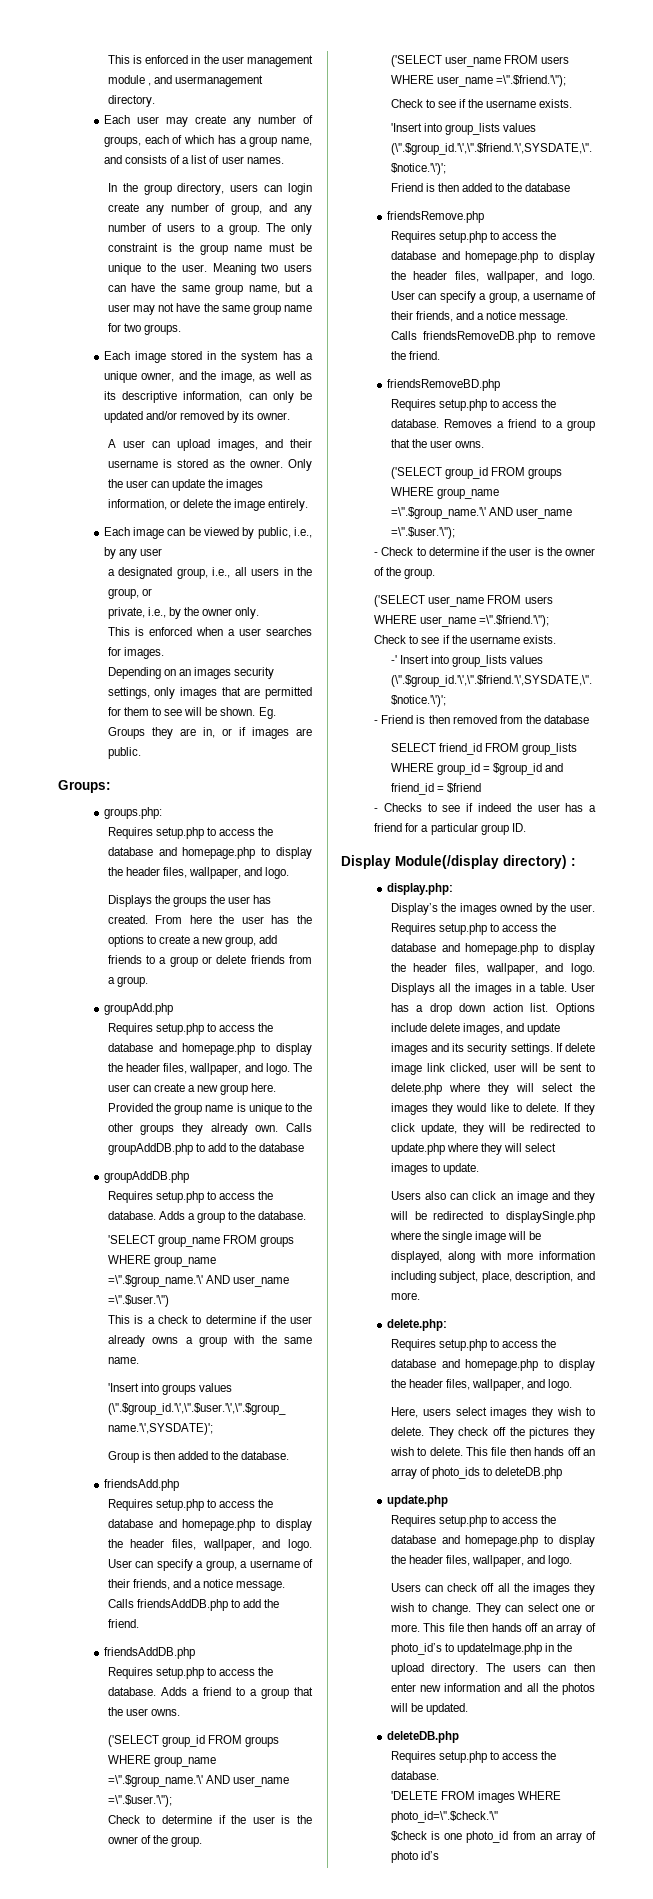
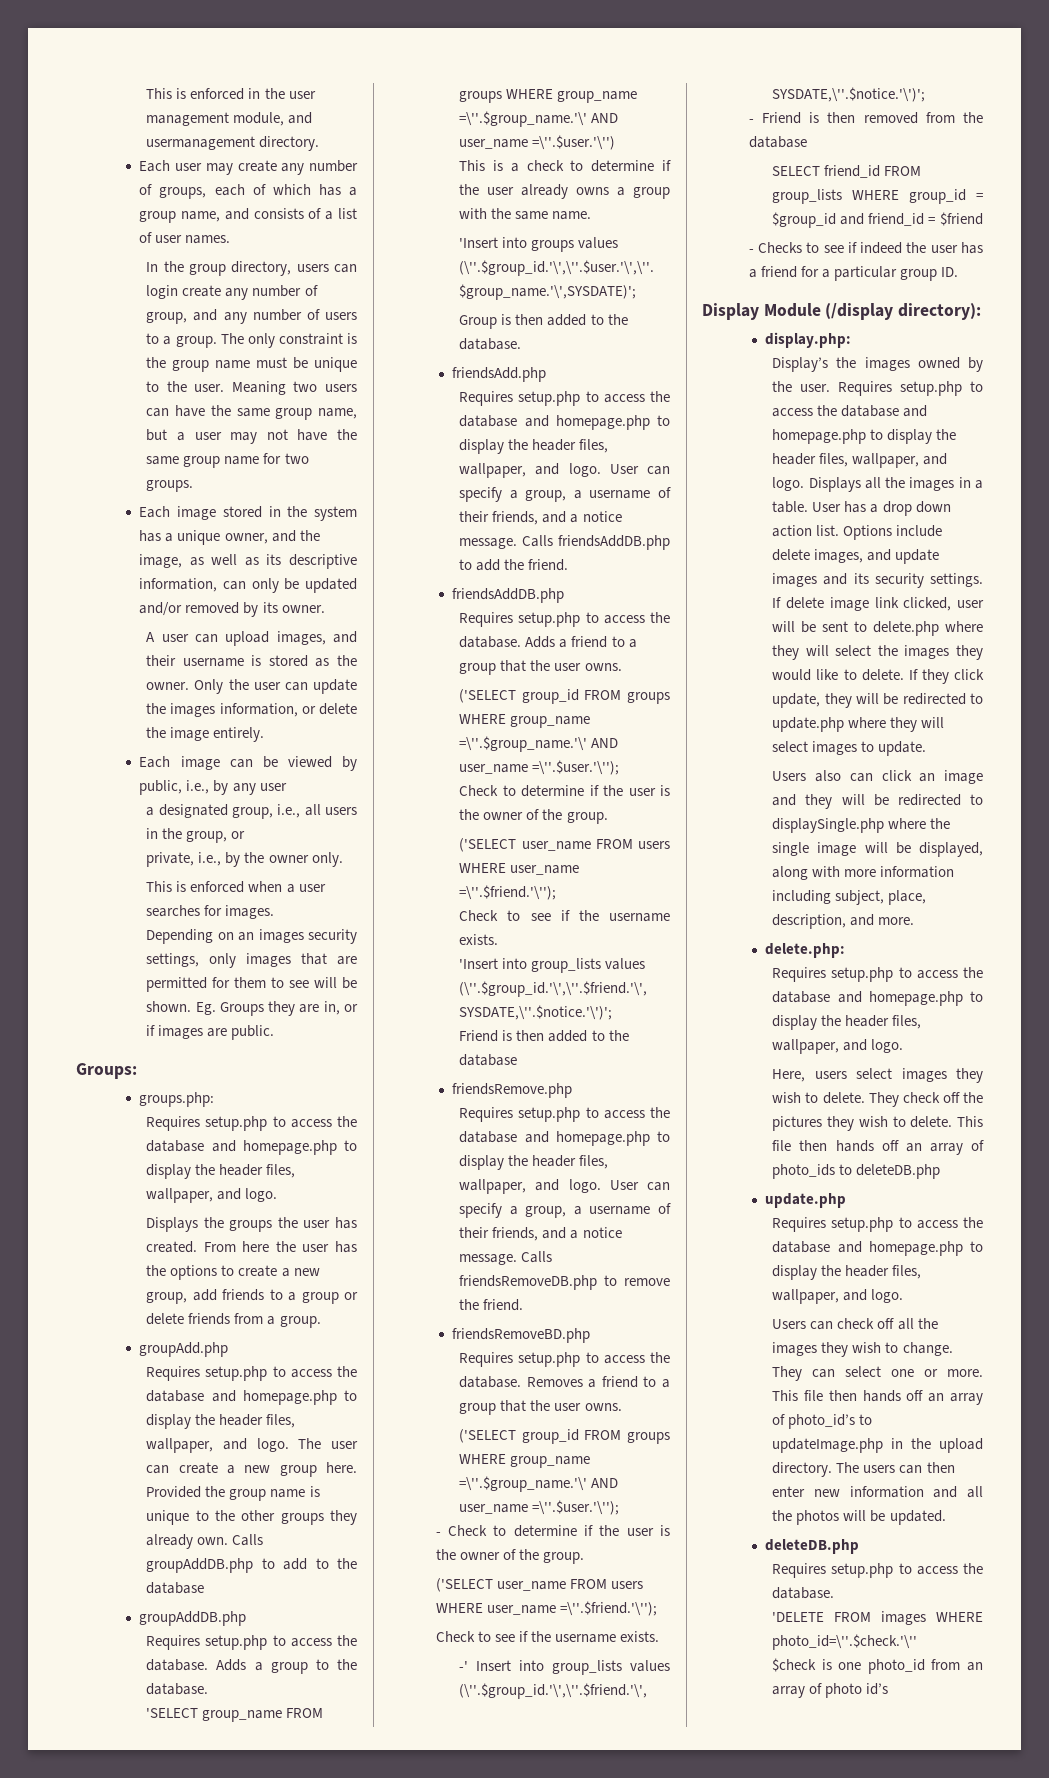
[107,75,151,86] module , -> [233,112,285,126] module,
[395,855,576,869] Module(/display directory) : -> [763,303,982,320] Module (/display directory):

